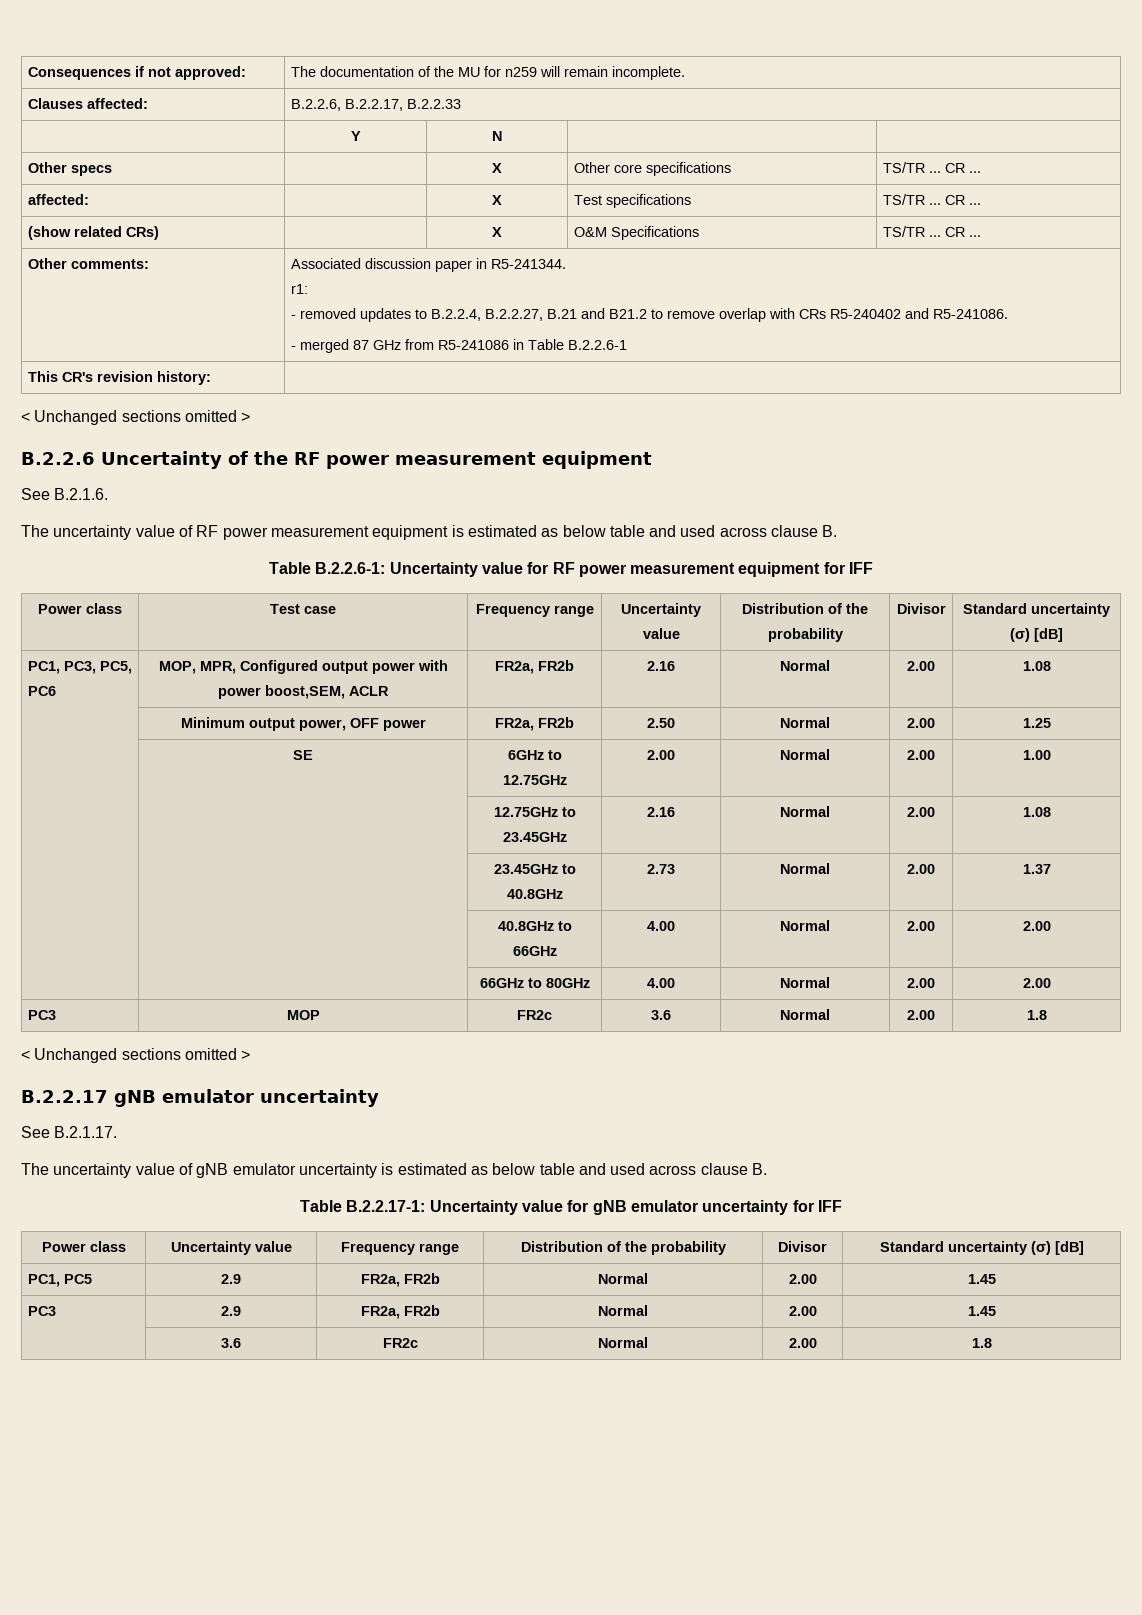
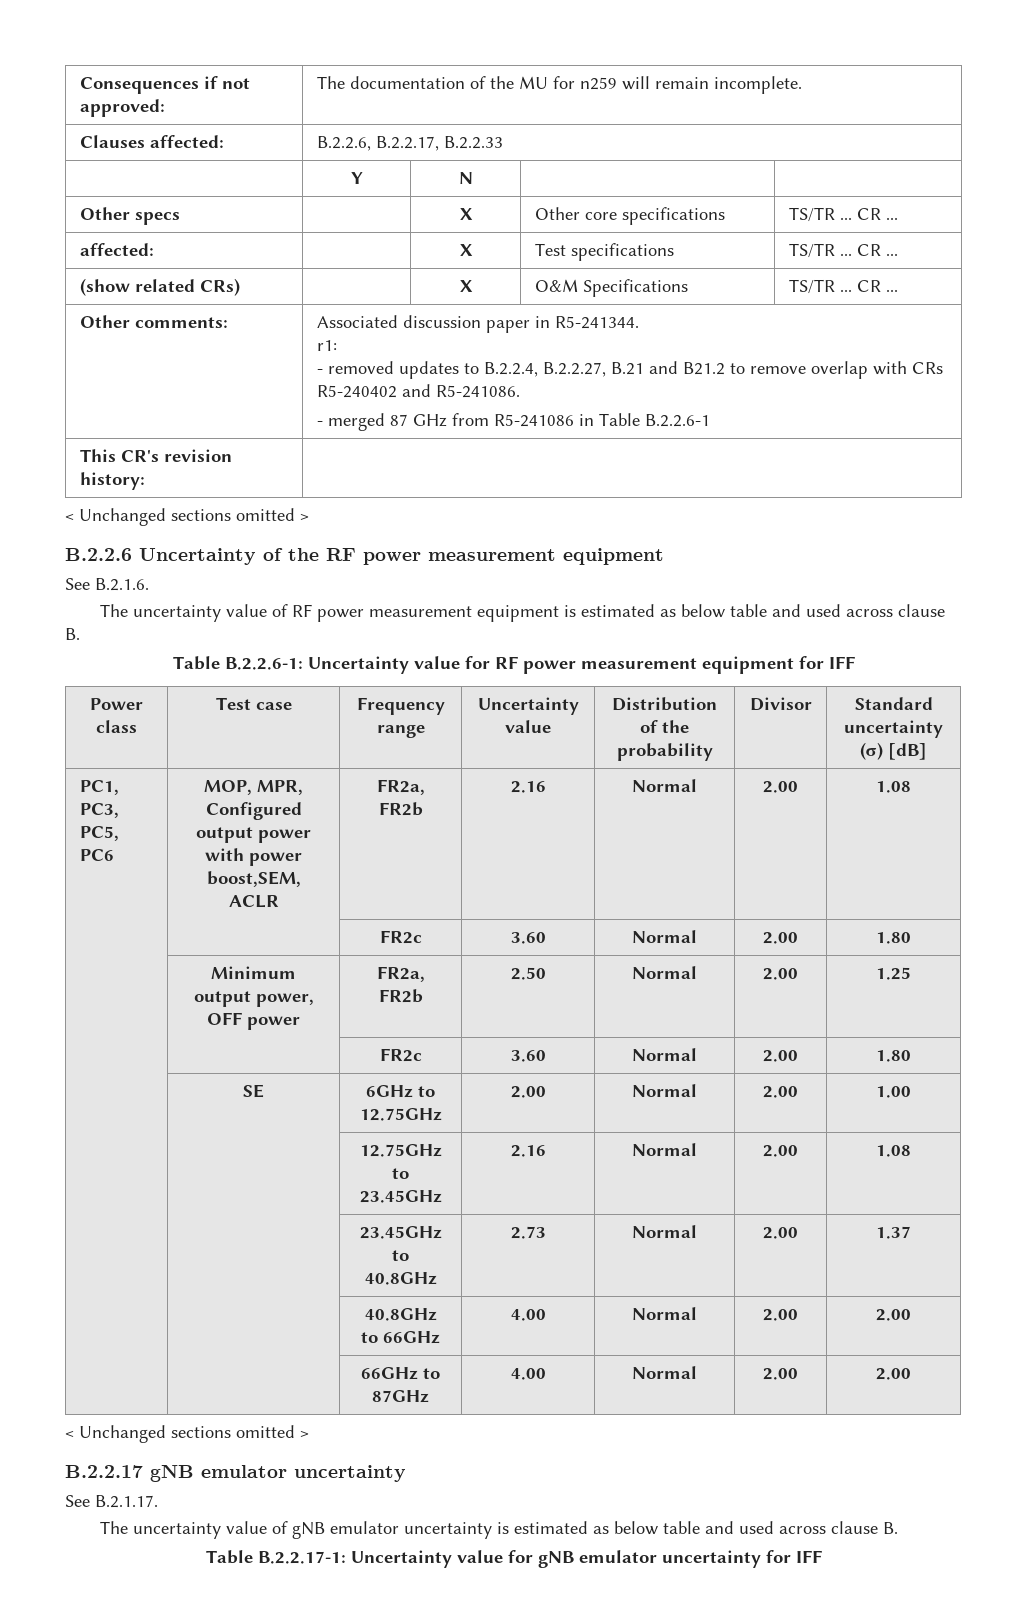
(1051, 666) none -> [379,930,422,944] [510,932,546,944] [632,930,697,943] [763,932,798,944] [876,932,911,944] // | | FR2c | 3.60 | Normal | 2.00 | 1.80
(1051, 723) none -> [379,1048,422,1062] [510,1050,546,1062] [632,1048,697,1061] [763,1050,798,1062] [876,1050,911,1062] // | | FR2c | 3.60 | Normal | 2.00 | 1.80
[545,978,590,988] [647,978,675,988] [780,977,830,988] [907,978,935,988] [1022,978,1051,988] [27,1010,56,1020] [286,1010,320,1020] [517,1010,552,1020] [651,1010,671,1020] [780,1009,830,1020] [907,1010,935,1020] [1026,1010,1047,1020] 80GHz | 4.00 | Normal | 2.00 | 2.00 // PC3 | MOP | FR2c | 3.6 | Normal | 2.00 | 1.8 -> [372,1390,429,1403] [510,1368,546,1380] [632,1366,697,1379] [763,1368,798,1380] [876,1368,911,1380] 87GHz | 4.00 | Normal | 2.00 | 2.00
[41,1241,126,1252] [170,1241,292,1255] [341,1242,459,1255] [520,1241,726,1255] [778,1241,827,1252] [879,1241,1084,1255] [27,1274,92,1287] [221,1274,241,1284] [360,1273,440,1287] [598,1273,648,1284] [788,1274,817,1284] [967,1274,996,1284] [27,1306,56,1316] [221,1306,241,1316] [360,1305,440,1319] [598,1305,648,1316] [788,1306,817,1316] [967,1306,996,1316] [221,1338,241,1348] [382,1338,418,1348] [598,1337,648,1348] [788,1338,817,1348] [971,1338,992,1348] // Power class | Uncertainty value | Frequency range | Distribution of the probability | Divisor | Standard uncertainty (σ) [dB] // PC1, PC5 | 2.9 | FR2a, FR2b | Normal | 2.00 | 1.45 // PC3 | 2.9 | FR2a, FR2b | Normal | 2.00 | 1.45 // | 3.6 | FR2c | Normal | 2.00 | 1.8 -> (822, 1556) none

